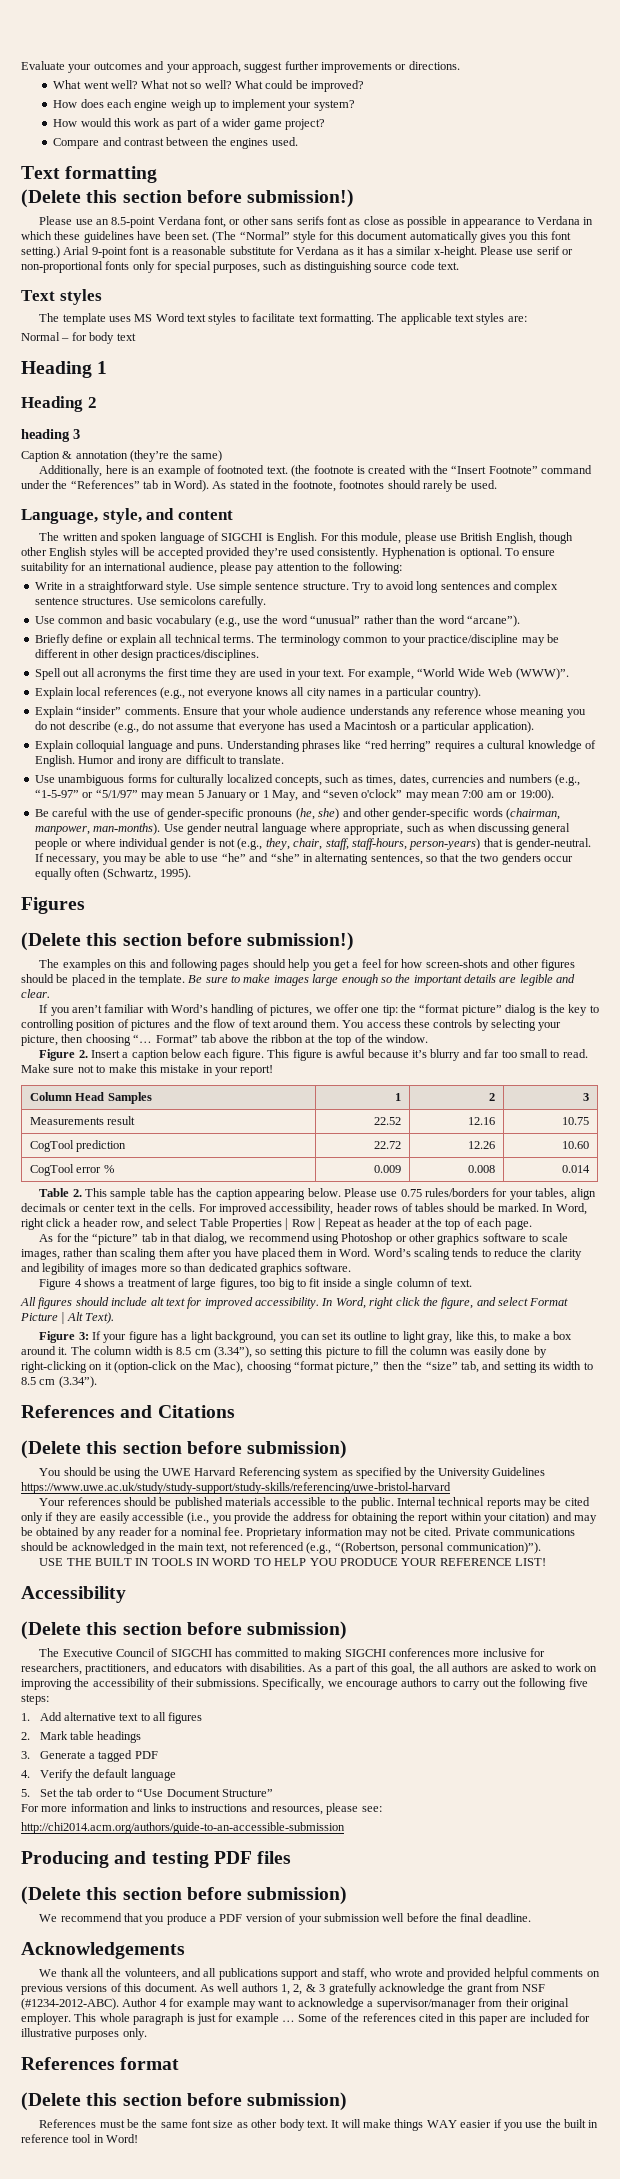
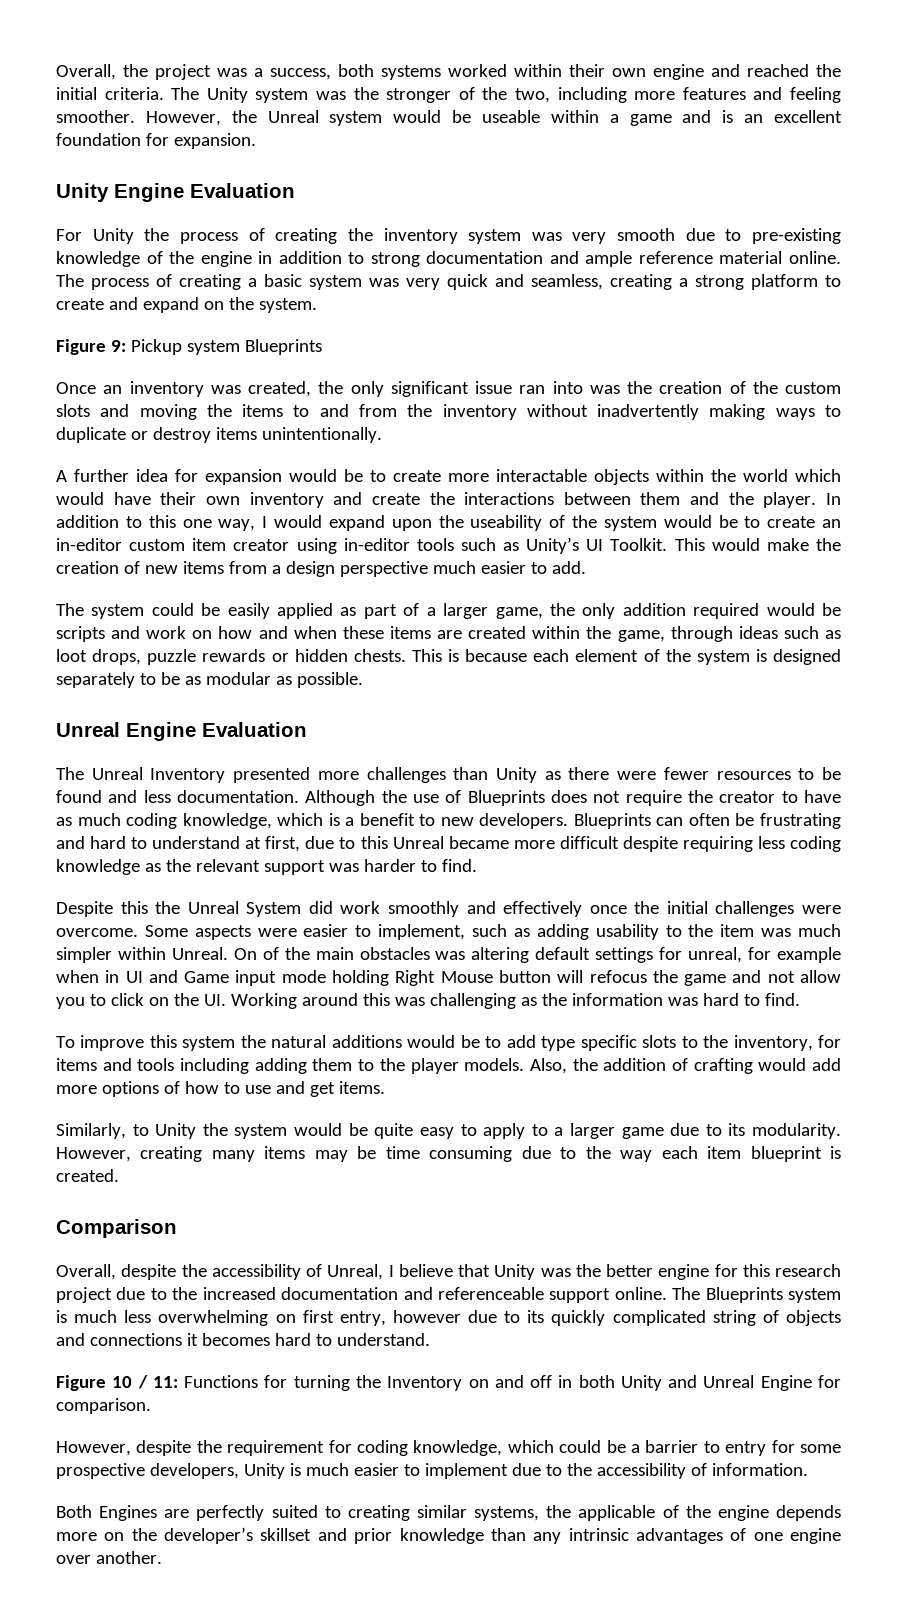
[21,61,460,73] [53,80,364,92] [53,99,355,111] [53,118,325,130] [53,137,298,149] [21,166,158,183] [21,189,355,208] [39,216,594,228] [21,231,571,243] [21,246,574,258] [21,261,460,273] [21,289,102,305] [39,313,527,325] [21,332,136,344] [21,361,108,378] [21,396,97,412] [21,429,80,442] [21,450,222,462] [39,465,593,477] [21,480,497,492] [21,508,233,524] [39,532,574,544] [21,547,556,559] [21,562,402,574] [34,581,559,593] [34,596,267,608] [34,615,520,627] [34,634,559,646] [34,649,260,661] [34,668,569,680] [34,687,481,699] [34,706,586,718] [34,721,534,733] [34,740,596,752] [34,755,285,767] [34,774,580,786] [34,789,554,801] [34,808,560,820] [34,823,571,835] [34,838,592,850] [34,853,573,865] [34,868,191,880] [21,897,85,914] [21,932,355,951] [39,959,575,971] [21,974,576,986] [21,989,50,998] [39,1004,599,1016] [21,1019,562,1031] [21,1034,429,1046] [39,1049,588,1061] [21,1064,274,1076] [29,1092,152,1104] [395,1093,402,1101] [489,1093,496,1101] [583,1093,590,1101] [29,1116,136,1125] [374,1117,402,1125] [468,1117,496,1125] [562,1117,590,1125] [29,1140,127,1152] [374,1141,402,1149] [468,1141,496,1149] [562,1141,590,1149] [29,1164,114,1176] [374,1165,402,1173] [468,1165,496,1173] [562,1165,591,1173] [39,1188,596,1200] [21,1203,587,1215] [21,1218,532,1230] [39,1233,568,1245] [21,1248,582,1260] [21,1263,352,1275] [39,1278,472,1290] [20,1297,569,1309] [20,1312,115,1324] [39,1331,573,1343] [21,1346,547,1358] [21,1361,593,1373] [21,1376,97,1388] [21,1405,235,1418] [21,1440,348,1459] [39,1467,546,1479] [21,1482,451,1494] [39,1497,590,1509] [21,1512,598,1524] [21,1527,575,1539] [21,1542,541,1554] [39,1558,547,1566] [21,1586,126,1603] [21,1621,348,1640] [39,1648,546,1660] [21,1663,598,1675] [21,1678,588,1690] [21,1694,49,1705] [21,1712,203,1724] [21,1731,142,1743] [21,1750,158,1762] [21,1769,176,1781] [21,1788,274,1797] [21,1803,382,1815] [21,1822,345,1834] [21,1851,292,1868] [21,1886,348,1905] [39,1913,531,1925] [21,1942,185,1959] [39,1968,600,1980] [21,1983,546,1995] [21,1998,569,2010] [21,2013,591,2025] [21,2028,147,2040] [21,2057,180,2070] [21,2092,348,2111] [39,2119,599,2131] [21,2134,139,2143] Evaluate your outcomes and your approach, suggest further improvements or directions. // What went well? What not so well? What could be improved? // How does each engine weigh up to implement your system? // How would this work as part of a wider game project? // Compare and contrast between the engines used. // Text formatting // (Delete this section before submission!) // Please use an 8.5-point Verdana font, or other sans serifs font as close as possible in appearance to Verdana in which these guidelines have been set. (The “Normal” style for this document automatically gives you this font setting.) Arial 9-point font is a reasonable substitute for Verdana as it has a similar x-height. Please use serif or non-proportional fonts only for special purposes, such as distinguishing source code text. // Text styles // The template uses MS Word text styles to facilitate text formatting. The applicable text styles are: // Normal – for body text // Heading 1 // Heading 2 // heading 3 // Caption & annotation (they’re the same) // Additionally, here is an example of footnoted text. (the footnote is created with the “Insert Footnote” command under the “References” tab in Word). As stated in the footnote, footnotes should rarely be used. // Language, style, and content // The written and spoken language of SIGCHI is English. For this module, please use British English, though other English styles will be accepted provided they’re used consistently. Hyphenation is optional. To ensure suitability for an international audience, please pay attention to the following: // Write in a straightforward style. Use simple sentence structure. Try to avoid long sentences and complex sentence structures. Use semicolons carefully. // Use common and basic vocabulary (e.g., use the word “unusual” rather than the word “arcane”). // Briefly define or explain all technical terms. The terminology common to your practice/discipline may be different in other design practices/disciplines. // Spell out all acronyms the first time they are used in your text. For example, “World Wide Web (WWW)”. // Explain local references (e.g., not everyone knows all city names in a particular country). // Explain “insider” comments. Ensure that your whole audience understands any reference whose meaning you do not describe (e.g., do not assume that everyone has used a Macintosh or a particular application). // Explain colloquial language and puns. Understanding phrases like “red herring” requires a cultural knowledge of English. Humor and irony are difficult to translate. // Use unambiguous forms for culturally localized concepts, such as times, dates, currencies and numbers (e.g., “1-5-97” or “5/1/97” may mean 5 January or 1 May, and “seven o'clock” may mean 7:00 am or 19:00). // Be careful with the use of gender-specific pronouns (he, she) and other gender-specific words (chairman, manpower, man-months). Use gender neutral language where appropriate, such as when discussing general people or where individual gender is not (e.g., they, chair, staff, staff-hours, person-years) that is gender-neutral. If necessary, you may be able to use “he” and “she” in alternating sentences, so that the two genders occur equally often (Schwartz, 1995). // Figures // (Delete this section before submission!) // The examples on this and following pages should help you get a feel for how screen-shots and other figures should be placed in the template. Be sure to make images large enough so the important details are legible and clear. // If you aren’t familiar with Word’s handling of pictures, we offer one tip: the “format picture” dialog is the key to controlling position of pictures and the flow of text around them. You access these controls by selecting your picture, then choosing “… Format” tab above the ribbon at the top of the window. // Figure 2. Insert a caption below each figure. This figure is awful because it’s blurry and far too small to read. Make sure not to make this mistake in your report! // Column Head Samples | 1 | 2 | 3 // Measurements result | 22.52 | 12.16 | 10.75 // CogTool prediction | 22.72 | 12.26 | 10.60 // CogTool error % | 0.009 | 0.008 | 0.014 // Table 2. This sample table has the caption appearing below. Please use 0.75 rules/borders for your tables, align decimals or center text in the cells. For improved accessibility, header rows of tables should be marked. In Word, right click a header row, and select Table Properties | Row | Repeat as header at the top of each page. // As for the “picture” tab in that dialog, we recommend using Photoshop or other graphics software to scale images, rather than scaling them after you have placed them in Word. Word’s scaling tends to reduce the clarity and legibility of images more so than dedicated graphics software. // Figure 4 shows a treatment of large figures, too big to fit inside a single column of text. // All figures should include alt text for improved accessibility. In Word, right click the figure, and select Format Picture | Alt Text). // Figure 3: If your figure has a light background, you can set its outline to light gray, like this, to make a box around it. The column width is 8.5 cm (3.34”), so setting this picture to fill the column was easily done by right-clicking on it (option-click on the Mac), choosing “format picture,” then the “size” tab, and setting its width to 8.5 cm (3.34”). // References and Citations // (Delete this section before submission) // You should be using the UWE Harvard Referencing system as specified by the University Guidelines https://www.uwe.ac.uk/study/study-support/study-skills/referencing/uwe-bristol-harvard // Your references should be published materials accessible to the public. Internal technical reports may be cited only if they are easily accessible (i.e., you provide the address for obtaining the report within your citation) and may be obtained by any reader for a nominal fee. Proprietary information may not be cited. Private communications should be acknowledged in the main text, not referenced (e.g., “(Robertson, personal communication)”). // USE THE BUILT IN TOOLS IN WORD TO HELP YOU PRODUCE YOUR REFERENCE LIST! // Accessibility // (Delete this section before submission) // The Executive Council of SIGCHI has committed to making SIGCHI conferences more inclusive for researchers, practitioners, and educators with disabilities. As a part of this goal, the all authors are asked to work on improving the accessibility of their submissions. Specifically, we encourage authors to carry out the following five steps: // 1. Add alternative text to all figures // 2. Mark table headings // 3. Generate a tagged PDF // 4. Verify the default language // 5. Set the tab order to “Use Document Structure” // For more information and links to instructions and resources, please see: // http://chi2014.acm.org/authors/guide-to-an-accessible-submission // Producing and testing PDF files // (Delete this section before submission) // We recommend that you produce a PDF version of your submission well before the final deadline. // Acknowledgements // We thank all the volunteers, and all publications support and staff, who wrote and provided helpful comments on previous versions of this document. As well authors 1, 2, & 3 gratefully acknowledge the grant from NSF (#1234-2012-ABC). Author 4 for example may want to acknowledge a supervisor/manager from their original employer. This whole paragraph is just for example … Some of the references cited in this paper are included for illustrative purposes only. // References format // (Delete this section before submission) // References must be the same font size as other body text. It will make things WAY easier if you use the built in reference tool in Word! -> [56,64,841,80] [56,87,842,103] [56,110,843,126] [56,133,256,149] [56,183,295,202] [56,228,841,244] [56,251,842,267] [56,274,841,290] [56,297,317,313] [56,339,322,355] [56,381,841,397] [56,404,842,420] [56,427,382,443] [56,469,841,485] [56,492,841,508] [56,515,842,531] [56,537,841,554] [56,561,586,577] [56,603,841,619] [56,626,842,642] [56,649,841,665] [56,672,363,688] [56,722,307,741] [56,767,841,783] [56,790,842,806] [56,813,841,829] [56,836,841,852] [56,859,477,875] [56,901,841,917] [56,924,842,940] [56,947,841,963] [56,970,841,986] [56,993,800,1009] [56,1035,842,1051] [56,1058,841,1074] [56,1081,385,1097] [56,1123,841,1139] [56,1146,842,1162] [56,1169,119,1182] [56,1219,177,1238] [56,1264,841,1280] [56,1287,841,1303] [56,1310,841,1326] [56,1333,430,1346] [56,1375,842,1391] [56,1398,151,1414] [56,1440,841,1456] [56,1463,808,1479] [56,1505,841,1521] [56,1527,842,1544] [56,1551,162,1564] Overall, the project was a success, both systems worked within their own engine and reached the initial criteria. The Unity system was the stronger of the two, including more features and feeling smoother. However, the Unreal system would be useable within a game and is an excellent foundation for expansion. // Unity Engine Evaluation // For Unity the process of creating the inventory system was very smooth due to pre-existing knowledge of the engine in addition to strong documentation and ample reference material online. The process of creating a basic system was very quick and seamless, creating a strong platform to create and expand on the system. // Figure 9: Pickup system Blueprints // Once an inventory was created, the only significant issue ran into was the creation of the custom slots and moving the items to and from the inventory without inadvertently making ways to duplicate or destroy items unintentionally. // A further idea for expansion would be to create more interactable objects within the world which would have their own inventory and create the interactions between them and the player. In addition to this one way, I would expand upon the useability of the system would be to create an in-editor custom item creator using in-editor tools such as Unity’s UI Toolkit. This would make the creation of new items from a design perspective much easier to add. // The system could be easily applied as part of a larger game, the only addition required would be scripts and work on how and when these items are created within the game, through ideas such as loot drops, puzzle rewards or hidden chests. This is because each element of the system is designed separately to be as modular as possible. // Unreal Engine Evaluation // The Unreal Inventory presented more challenges than Unity as there were fewer resources to be found and less documentation. Although the use of Blueprints does not require the creator to have as much coding knowledge, which is a benefit to new developers. Blueprints can often be frustrating and hard to understand at first, due to this Unreal became more difficult despite requiring less coding knowledge as the relevant support was harder to find. // Despite this the Unreal System did work smoothly and effectively once the initial challenges were overcome. Some aspects were easier to implement, such as adding usability to the item was much simpler within Unreal. On of the main obstacles was altering default settings for unreal, for example when in UI and Game input mode holding Right Mouse button will refocus the game and not allow you to click on the UI. Working around this was challenging as the information was hard to find. // To improve this system the natural additions would be to add type specific slots to the inventory, for items and tools including adding them to the player models. Also, the addition of crafting would add more options of how to use and get items. // Similarly, to Unity the system would be quite easy to apply to a larger game due to its modularity. However, creating many items may be time consuming due to the way each item blueprint is created. // Comparison // Overall, despite the accessibility of Unreal, I believe that Unity was the better engine for this research project due to the increased documentation and referenceable support online. The Blueprints system is much less overwhelming on first entry, however due to its quickly complicated string of objects and connections it becomes hard to understand. // Figure 10 / 11: Functions for turning the Inventory on and off in both Unity and Unreal Engine for comparison. // However, despite the requirement for coding knowledge, which could be a barrier to entry for some prospective developers, Unity is much easier to implement due to the accessibility of information. // Both Engines are perfectly suited to creating similar systems, the applicable of the engine depends more on the developer’s skillset and prior knowledge than any intrinsic advantages of one engine over another.

